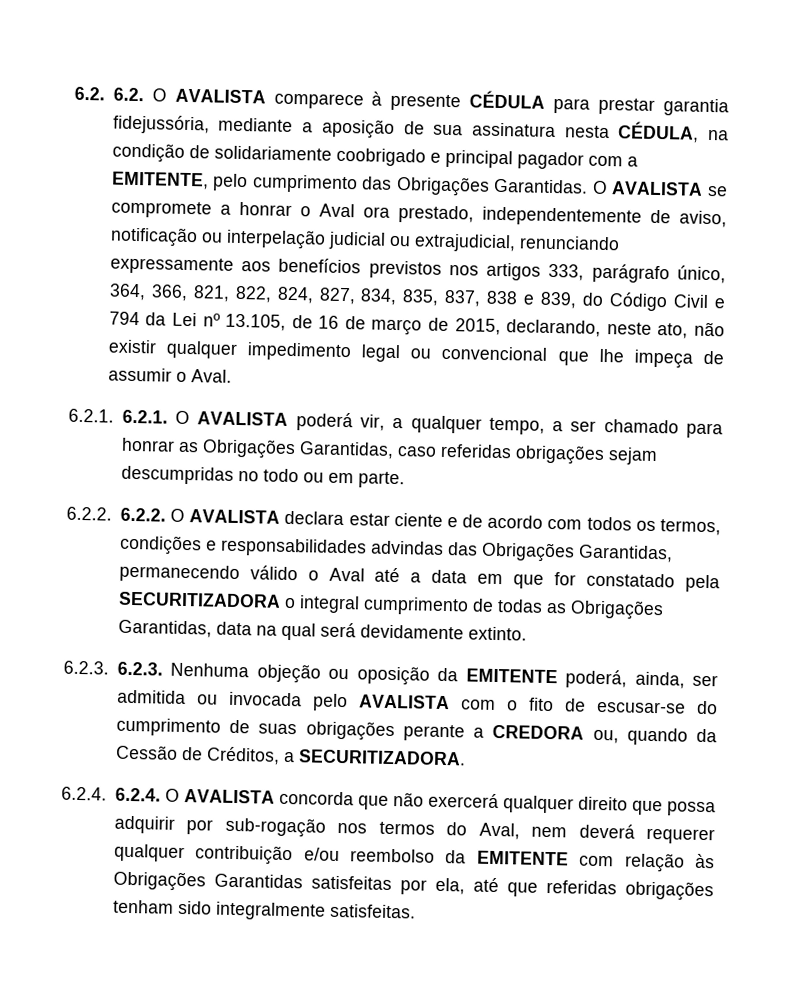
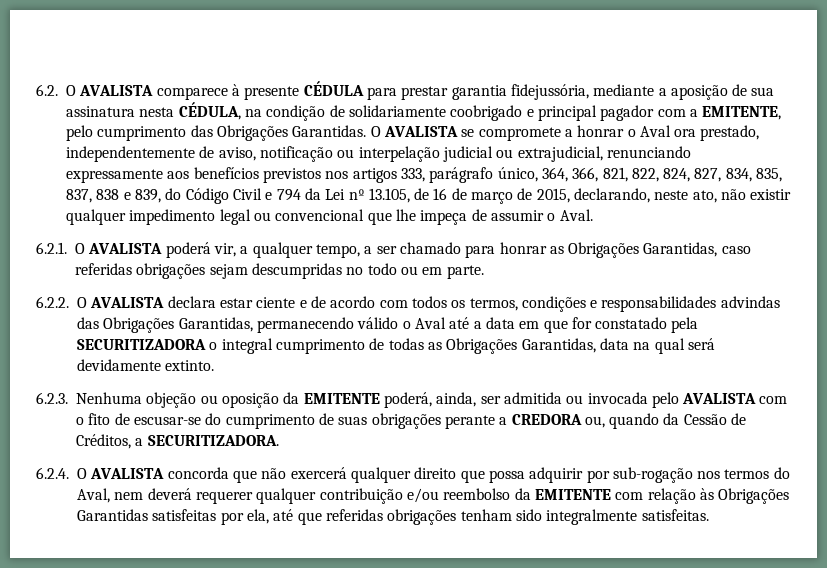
[74,86,144,102] 6.2. 6.2. -> [36,84,58,96] 6.2.
[121,409,168,424] 6.2.1. -> (67, 248) none
[119,507,166,522] 6.2.2. -> (69, 302) none
[116,661,163,676] 6.2.3. -> (68, 398) none
[114,787,161,802] 6.2.4. -> (69, 473) none

